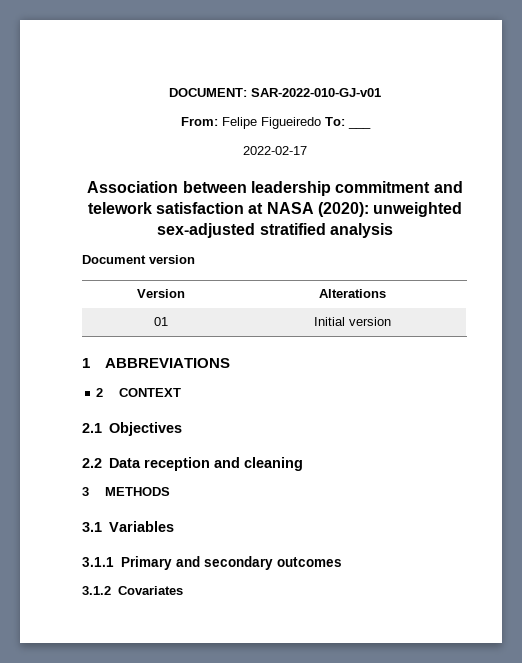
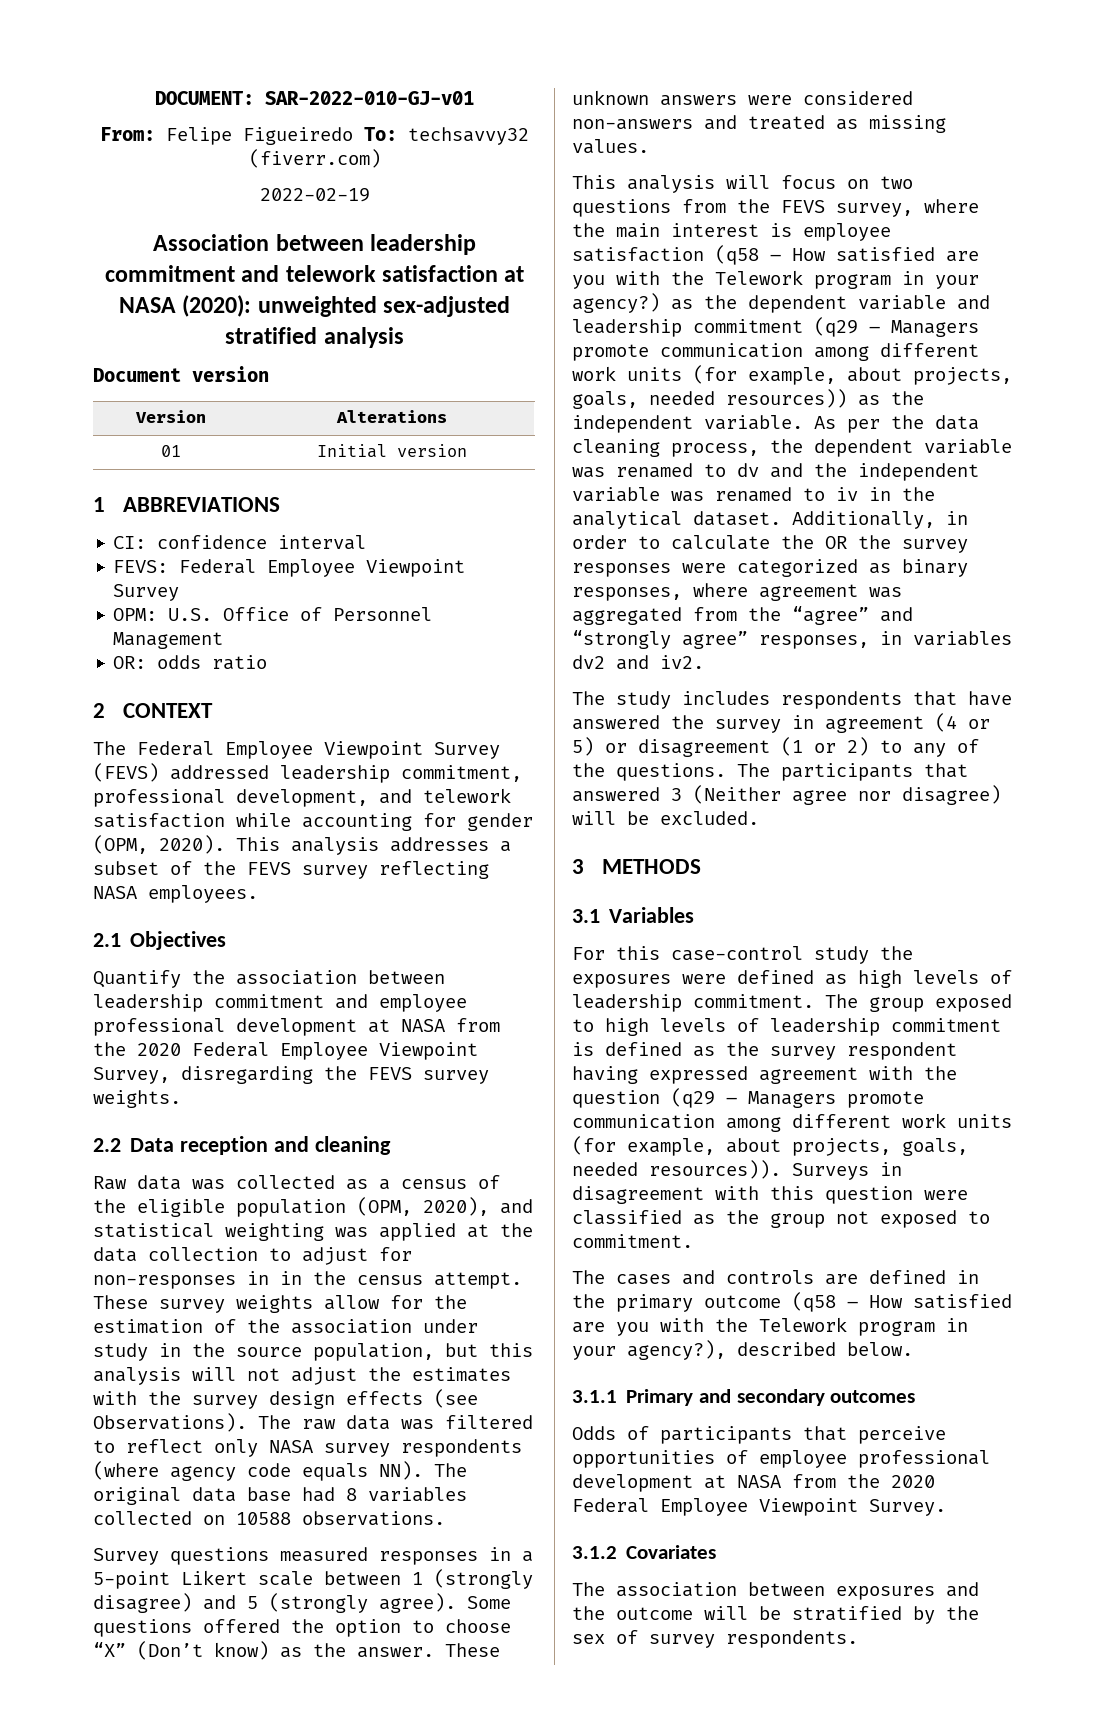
[347,126,371,129] [243,146,307,155] ___ // 2022-02-17 -> [408,127,529,145] [248,149,381,168] [259,188,370,202] techsavvy32 (fiverr.com) // 2022-02-19
[96,388,182,397] [82,422,182,436] 2 CONTEXT // 2.1 Objectives -> [113,535,367,550] [113,559,466,577] [113,584,180,601] [113,607,433,621] [113,632,224,649] [113,655,268,670] [93,703,213,718] [93,741,500,759] [93,763,522,783] [93,788,511,807] [93,813,533,831] [93,835,511,855] [93,861,489,879] [93,885,258,903] [93,931,227,950] [93,970,445,988] [93,994,467,1012] [93,1018,500,1036] [93,1042,478,1060] [93,1066,489,1084] [93,1090,181,1108] CI: confidence interval // FEVS: Federal Employee Viewpoint Survey // OPM: U.S. Office of Personnel Management // OR: odds ratio // 2 CONTEXT // The Federal Employee Viewpoint Survey (FEVS) addressed leadership commitment, professional development, and telework satisfaction while accounting for gender (OPM, 2020). This analysis addresses a subset of the FEVS survey reflecting NASA employees. // 2.1 Objectives // Quantify the association between leadership commitment and employee professional development at NASA from the 2020 Federal Employee Viewpoint Survey, disregarding the FEVS survey weights.
[82,487,170,496] [82,521,174,532] 3 METHODS // 3.1 Variables -> [93,1175,500,1190] [93,1197,533,1217] [93,1223,533,1241] [93,1247,412,1265] [93,1271,522,1289] [93,1295,467,1313] [93,1319,478,1334] [93,1343,533,1361] [93,1367,511,1385] [93,1389,478,1409] [93,1413,533,1432] [93,1439,522,1457] [93,1461,467,1481] [93,1487,467,1505] [93,1511,445,1526] [93,1547,533,1565] [93,1569,533,1589] [93,1593,511,1613] [93,1619,511,1637] [93,1641,500,1660] [572,90,913,106] [572,115,946,133] [572,139,649,154] [572,175,913,193] [572,199,979,217] [572,223,891,241] [572,245,979,265] [572,270,979,289] [572,293,990,313] [572,317,979,337] [572,343,979,361] [572,365,1012,385] [572,389,924,409] [572,415,979,433] [572,439,1012,457] [572,463,979,481] [572,487,935,502] [572,511,968,529] [572,535,968,553] [572,559,968,577] [572,583,902,601] [572,606,913,625] [572,630,1012,649] [572,655,704,670] [572,691,1012,709] [572,713,990,733] [572,737,979,757] [572,763,968,781] [572,785,1001,805] [572,811,759,825] [572,859,701,874] [572,907,695,923] [572,946,913,964] [572,970,1012,988] [572,994,1012,1012] [572,1018,1001,1036] [572,1042,957,1060] [572,1066,957,1084] [572,1088,924,1108] [572,1113,1012,1132] [572,1136,968,1156] [572,1160,902,1180] [572,1186,968,1204] [572,1210,990,1228] [572,1234,693,1248] [572,1270,979,1285] [572,1292,1012,1312] [572,1317,968,1336] [572,1340,913,1360] Raw data was collected as a census of the eligible population (OPM, 2020), and statistical weighting was applied at the data collection to adjust for non-responses in in the census attempt. These survey weights allow for the estimation of the association under study in the source population, but this analysis will not adjust the estimates with the survey design effects (see Observations). The raw data was filtered to reflect only NASA survey respondents (where agency code equals NN). The original data base had 8 variables collected on 10588 observations. // Survey questions measured responses in a 5-point Likert scale between 1 (strongly disagree) and 5 (strongly agree). Some questions offered the option to choose “X” (Don’t know) as the answer. These unknown answers were considered non-answers and treated as missing values. // This analysis will focus on two questions from the FEVS survey, where the main interest is employee satisfaction (q58 – How satisfied are you with the Telework program in your agency?) as the dependent variable and leadership commitment (q29 – Managers promote communication among different work units (for example, about projects, goals, needed resources)) as the independent variable. As per the data cleaning process, the dependent variable was renamed to dv and the independent variable was renamed to iv in the analytical dataset. Additionally, in order to calculate the OR the survey responses were categorized as binary responses, where agreement was aggregated from the “agree” and “strongly agree” responses, in variables dv2 and iv2. // The study includes respondents that have answered the survey in agreement (4 or 5) or disagreement (1 or 2) to any of the questions. The participants that answered 3 (Neither agree nor disagree) will be excluded. // 3 METHODS // 3.1 Variables // For this case-control study the exposures were defined as high levels of leadership commitment. The group exposed to high levels of leadership commitment is defined as the survey respondent having expressed agreement with the question (q29 – Managers promote communication among different work units (for example, about projects, goals, needed resources)). Surveys in disagreement with this question were classified as the group not exposed to commitment. // The cases and controls are defined in the primary outcome (q58 – How satisfied are you with the Telework program in your agency?), described below.
[82,586,183,595] 3.1.2 Covariates -> [572,1426,946,1444] [572,1450,990,1468] [572,1474,935,1492] [572,1498,946,1516] [572,1545,717,1559] [572,1582,979,1600] [572,1606,979,1624] [572,1630,858,1648] Odds of participants that perceive opportunities of employee professional development at NASA from the 2020 Federal Employee Viewpoint Survey. // 3.1.2 Covariates // The association between exposures and the outcome will be stratified by the sex of survey respondents.

